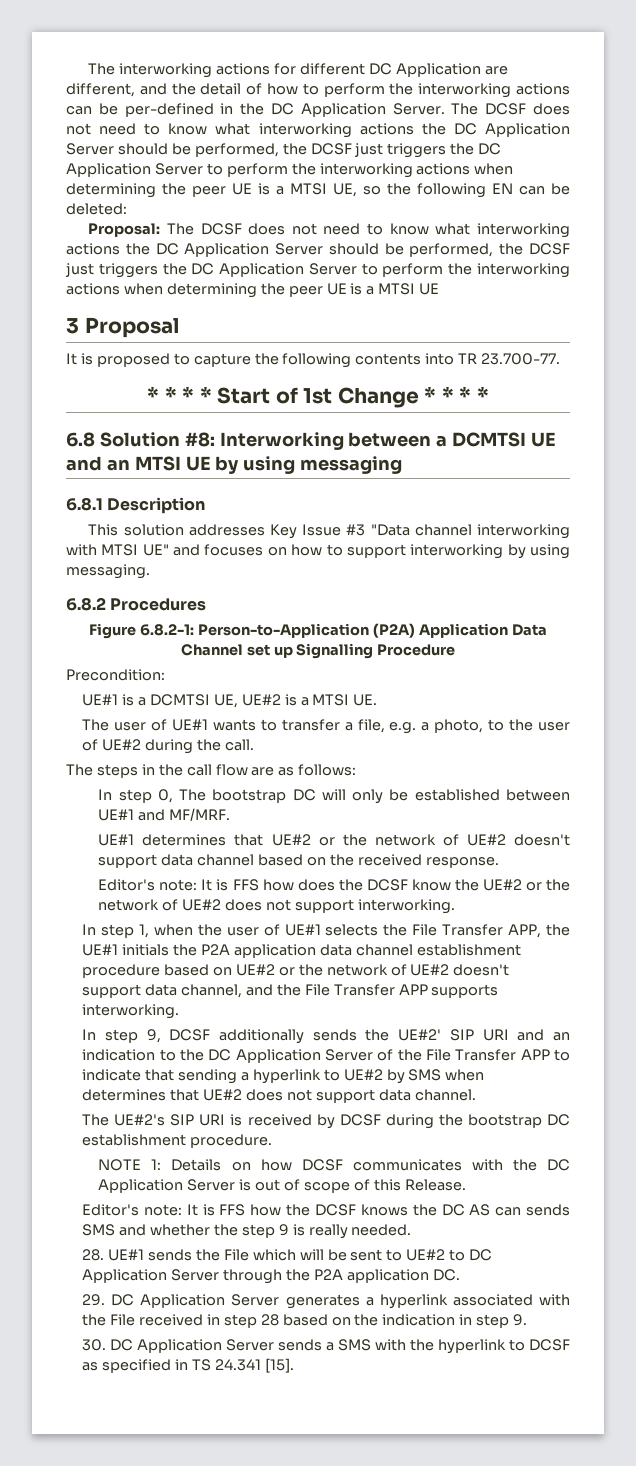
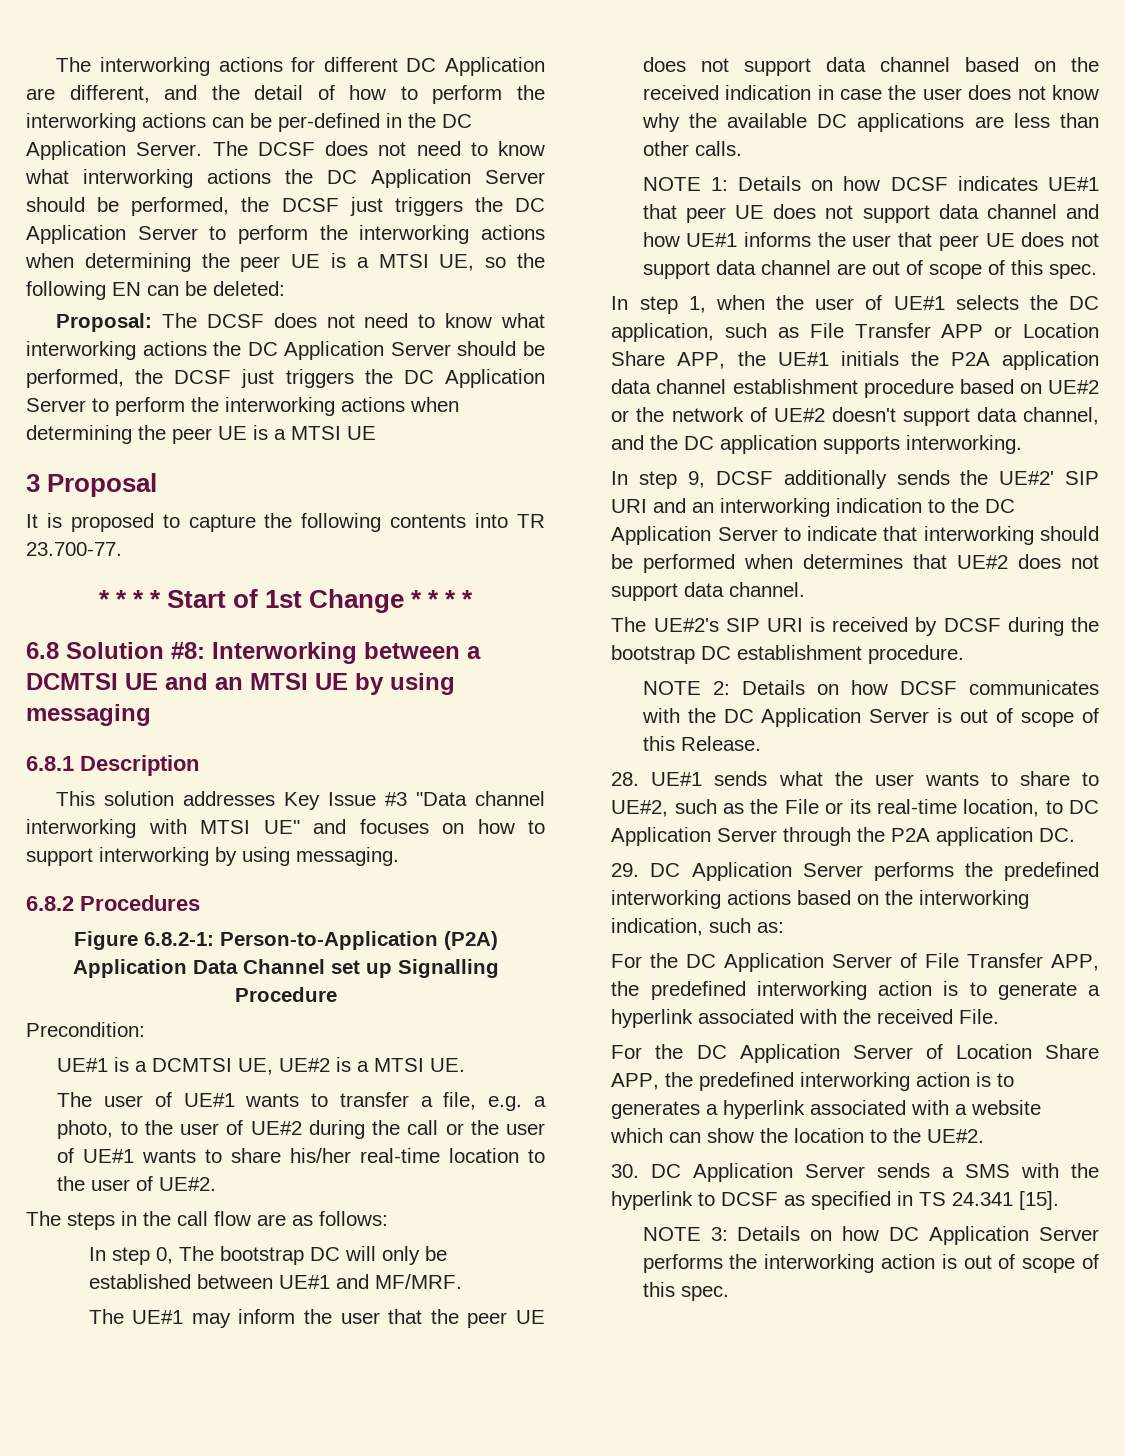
[224,739,254,751] call. -> [407,1120,545,1135] [57,1148,545,1163] [57,1176,217,1191] call or the user of UE#1 wants to share his/her real-time location to the user of UE#2.
[98,834,570,846] UE#1 determines that UE#2 or the network of UE#2 doesn't -> [88,1309,545,1328] [642,57,729,72] The UE#1 may inform the user that the peer UE does not
[425,857,499,868] [98,879,571,891] [98,899,455,914] response. // Editor's note: It is FFS how does the DCSF know the UE#2 or the network of UE#2 does not support interworking. -> [725,85,1099,100] [641,113,1099,132] [642,141,742,156] [642,176,1099,191] [642,204,1099,223] [642,232,1099,251] [642,260,1097,279] indication in case the user does not know why the available DC applications are less than other calls. // NOTE 1: Details on how DCSF indicates UE#1 that peer UE does not support data channel and how UE#1 informs the user that peer UE does not support data channel are out of scope of this spec.
[412,924,504,936] File Transfer -> [1069,296,1099,310] [611,323,1099,342] [611,351,666,366] DC application, such as File Transfer APP or Location Share
[304,984,428,996] File Transfer APP -> [684,435,818,454] DC application
(570, 1036) none -> [720,498,831,517] interworking
[377,1049,570,1061] [82,1069,442,1084] of the File Transfer APP to indicate that sending a hyperlink to UE#2 by SMS -> [783,526,1099,545] [611,554,736,573] to indicate that interworking should be performed
[151,1159,162,1170] 1: -> [712,681,730,695] 2:
[82,1204,570,1216] [82,1224,412,1239] [82,1249,446,1261] Editor's note: It is FFS how the DCSF knows the DC AS can sends SMS and whether the step 9 is really needed. // 28. UE#1 sends the File which will be sent to UE#2 -> [611,771,1099,786] [611,799,1040,817] 28. UE#1 sends what the user wants to share to UE#2, such as the File or its real-time location,
(280, 1300) none -> [873,862,1099,881] [611,890,1030,909] [611,918,785,936] [611,953,1099,972] [611,981,1100,1000] [611,1009,1000,1028] [611,1044,1099,1063] [611,1072,1015,1091] performs the predefined interworking actions based on the interworking indication, such as: // For the DC Application Server of File Transfer APP, the predefined interworking action is to generate a hyperlink associated with the received File. // For the DC Application Server of Location Share APP, the predefined interworking action is to
[82,1314,528,1328] the File received in step 28 based on the indication in step 9. -> [955,1100,1042,1115] [610,1128,985,1143] a website which can show the location to the UE#2.
(294, 1365) none -> [642,1226,1099,1245] [642,1254,1099,1273] [642,1282,729,1301] // NOTE 3: Details on how DC Application Server performs the interworking action is out of scope of this spec.

